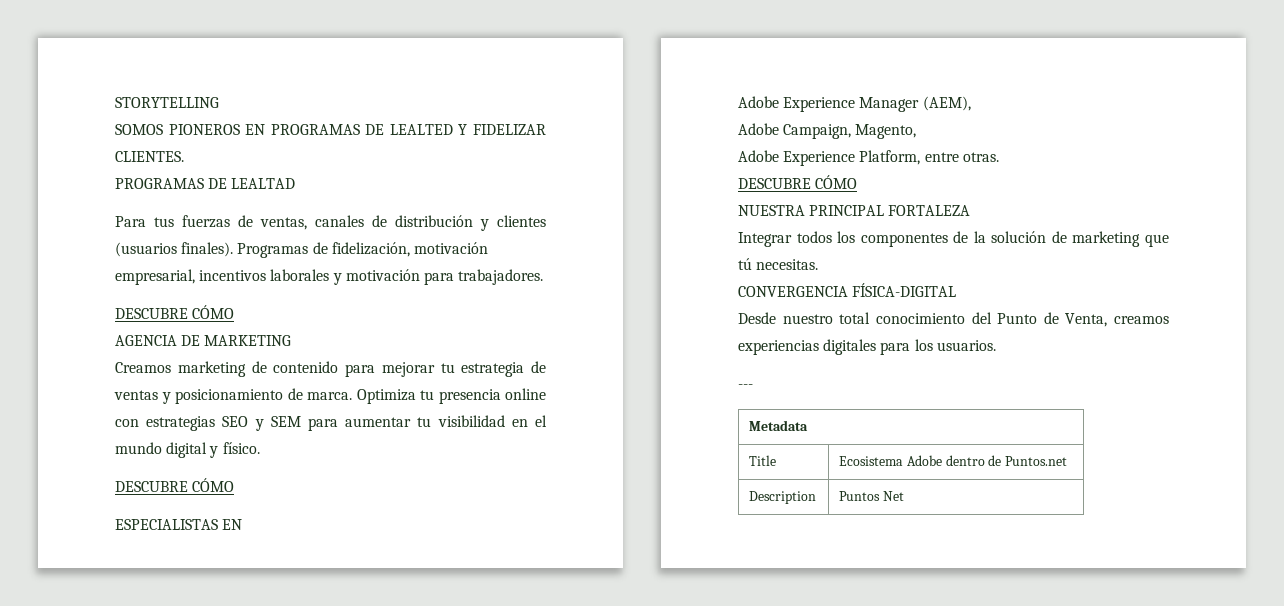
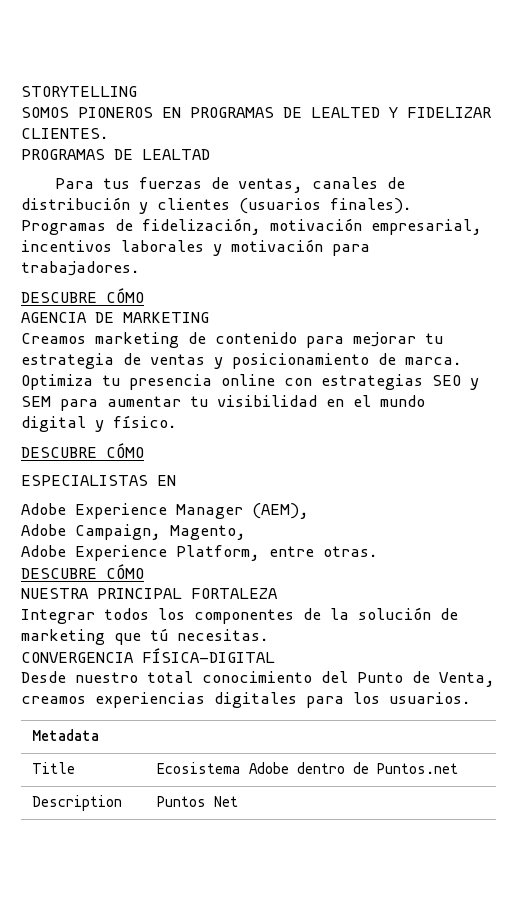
[738,384,753,389] // --- -> (471, 698) none

